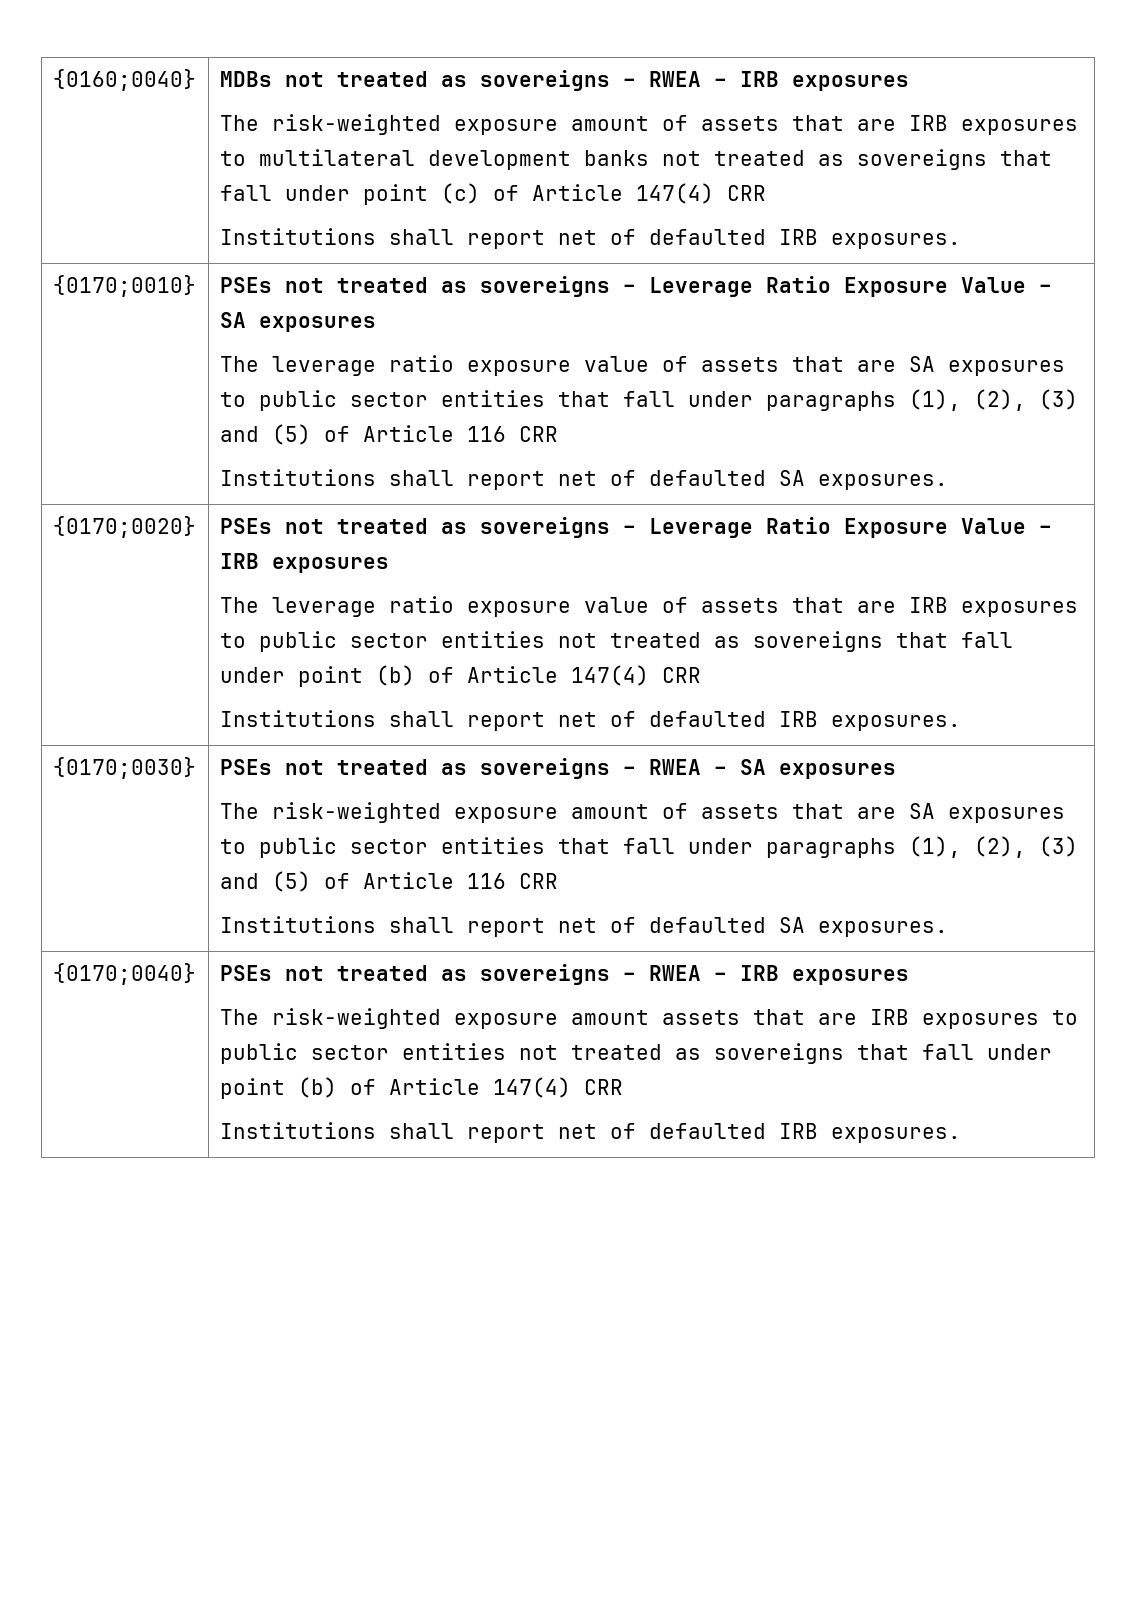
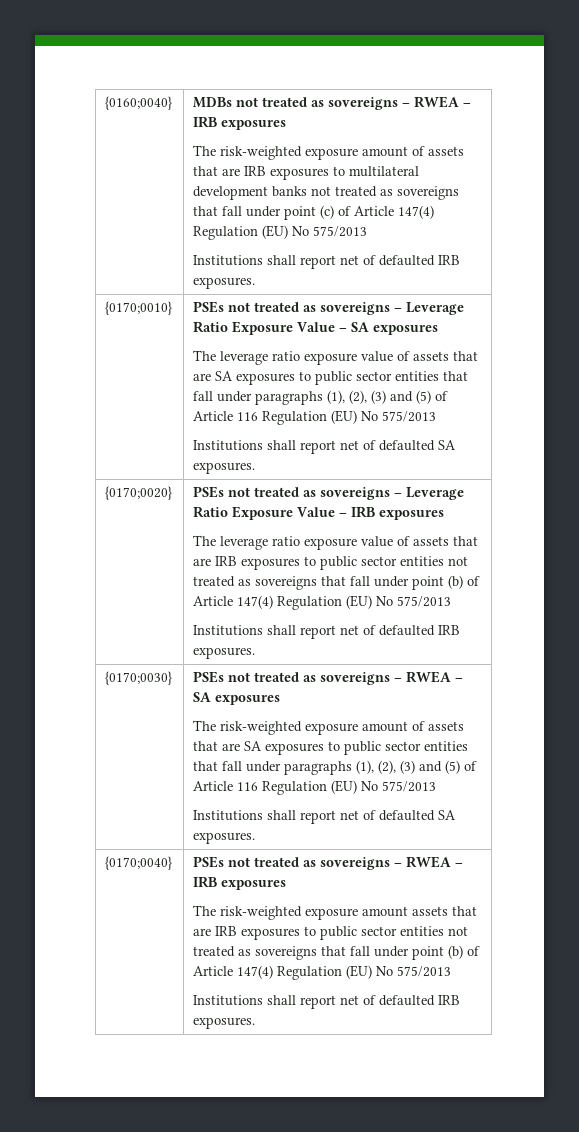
[726,185,766,201] CRR -> [193,225,368,240] Regulation (EU) No 575/2013
[518,426,558,442] CRR -> [262,410,437,425] Regulation (EU) No 575/2013
[661,667,701,683] CRR -> [277,595,452,610] Regulation (EU) No 575/2013
[518,873,558,889] CRR -> [262,780,437,795] Regulation (EU) No 575/2013
[583,1079,623,1095] CRR -> [277,965,452,980] Regulation (EU) No 575/2013

